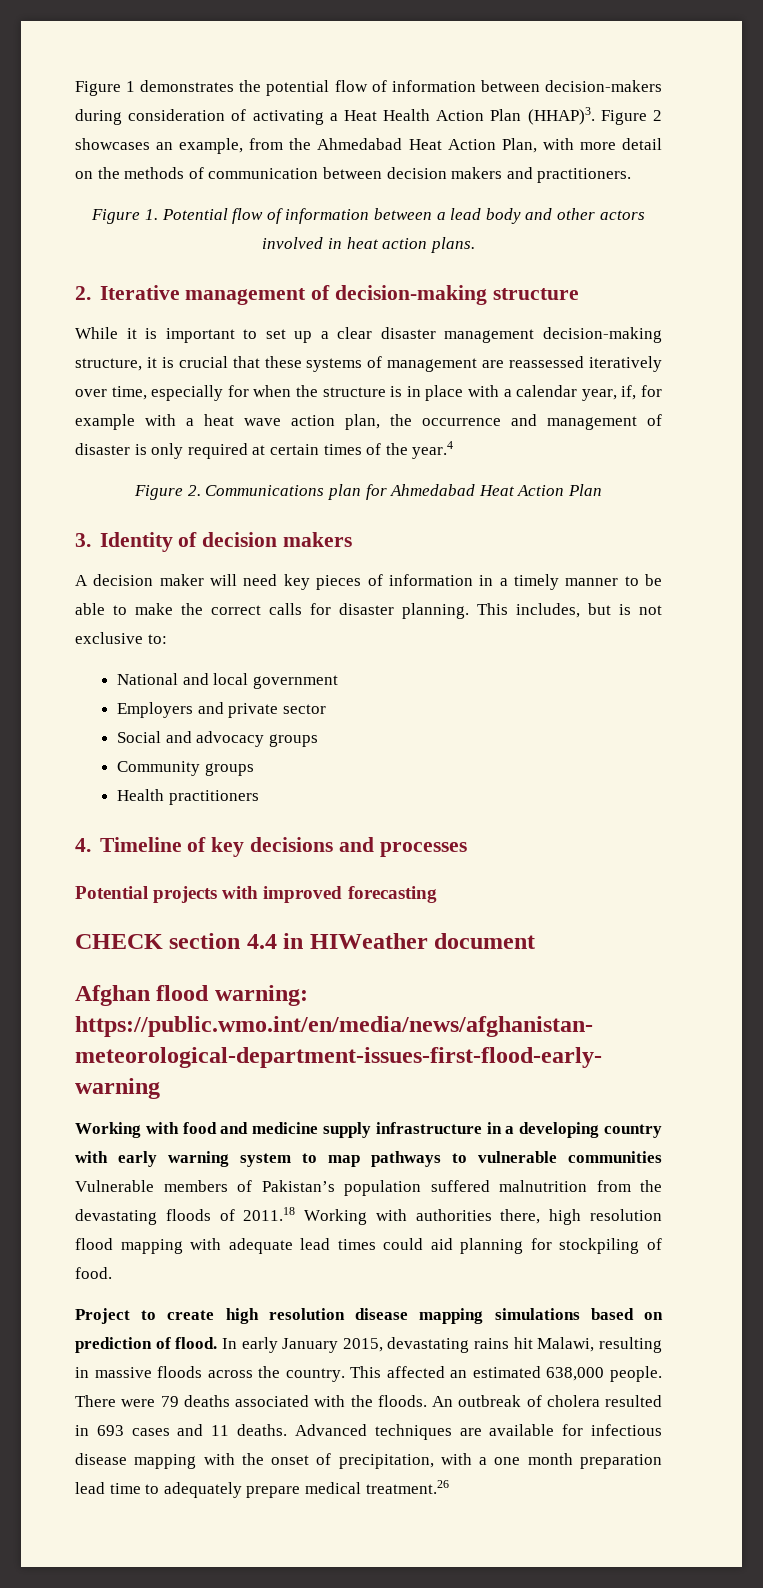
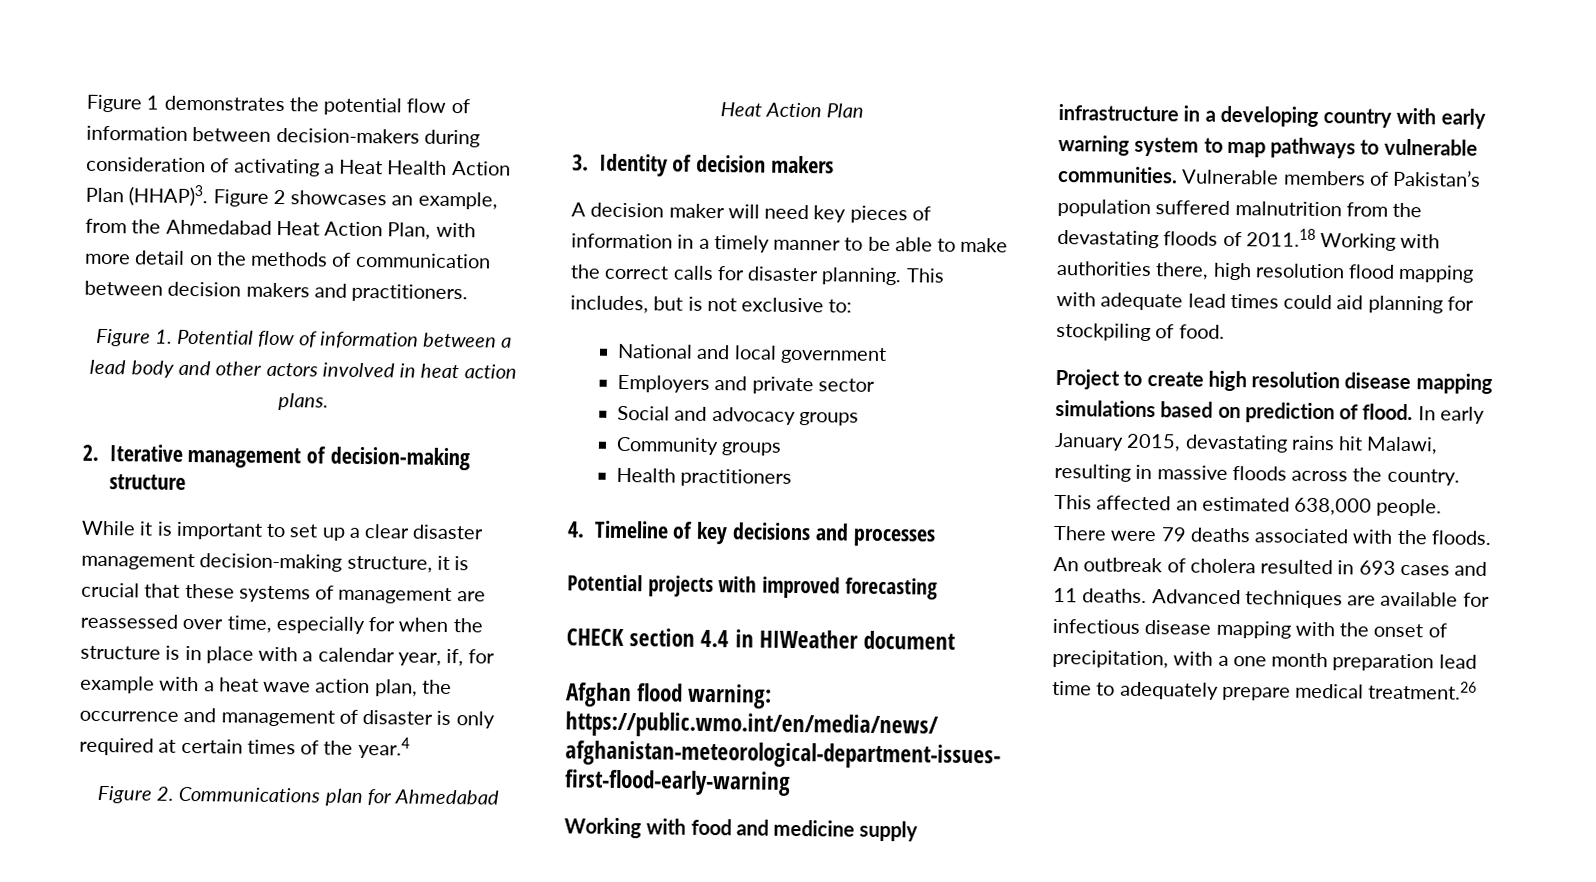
[589,356,663,372] iteratively -> (178, 621) none
[568,1151,662,1163] communities -> [1058,165,1178,184] communities.

